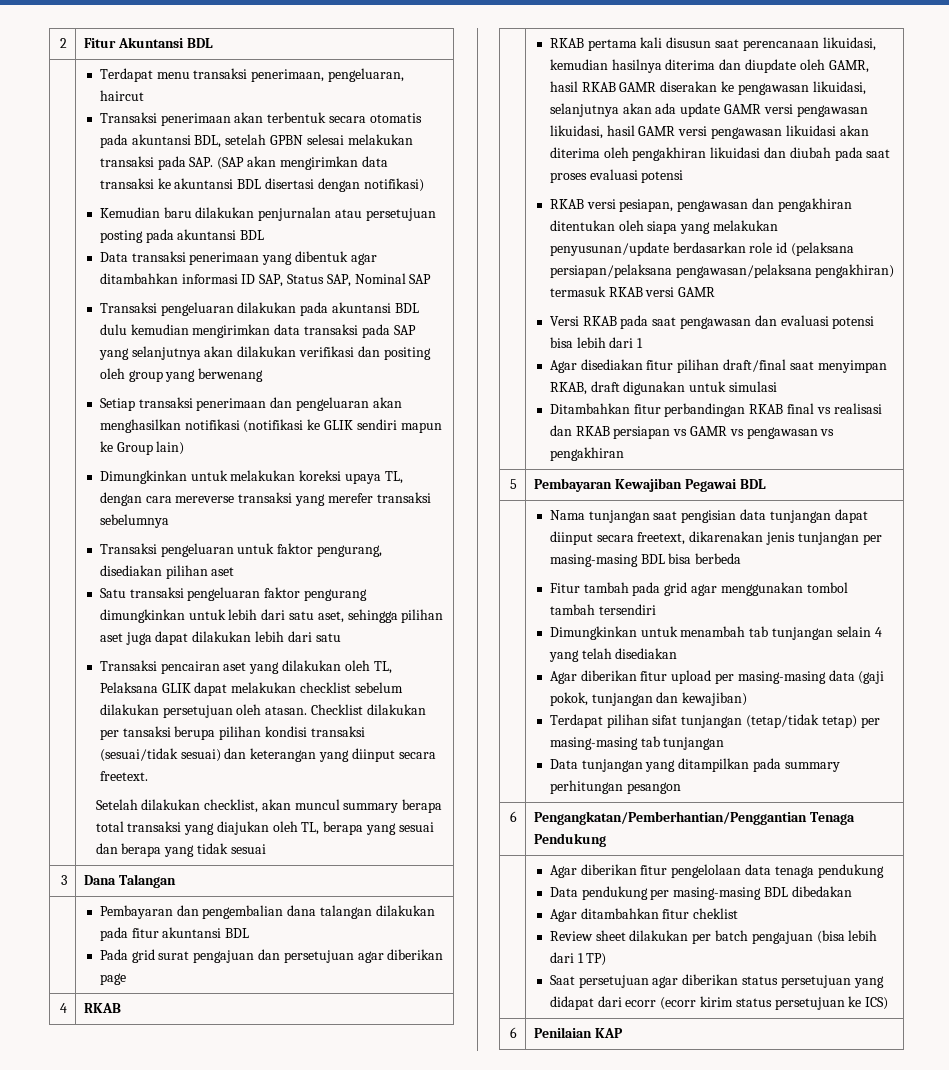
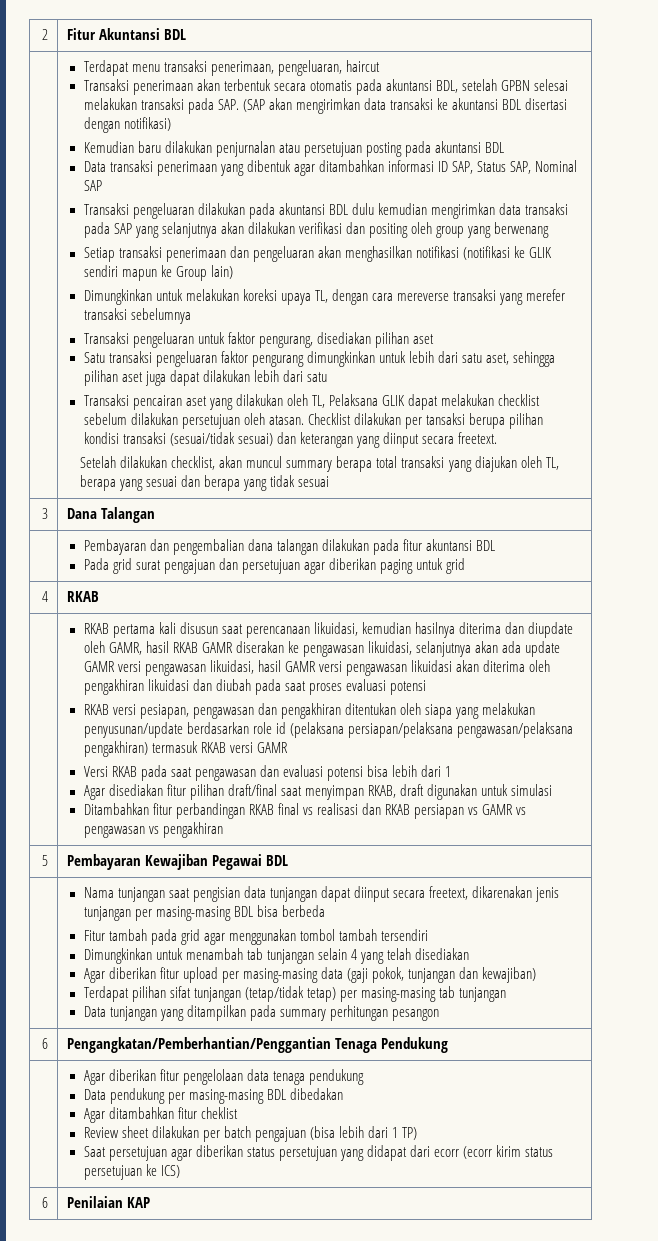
[99,973,126,985] page -> [380,558,466,574] paging untuk grid

